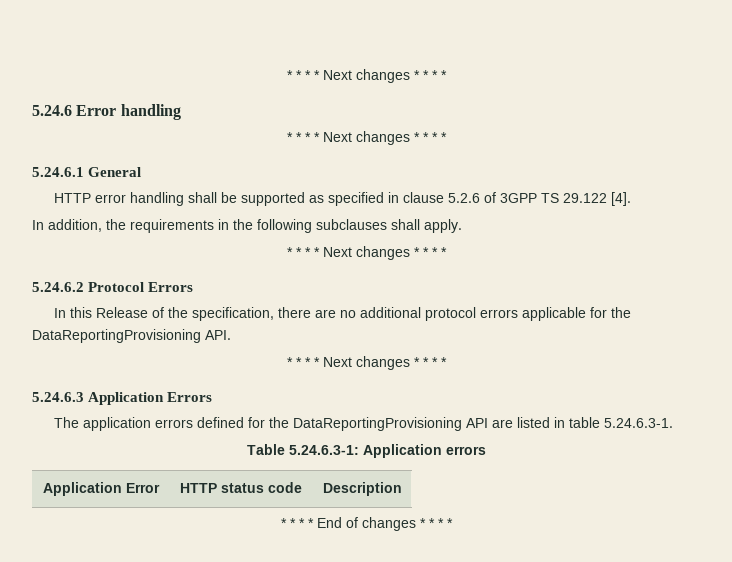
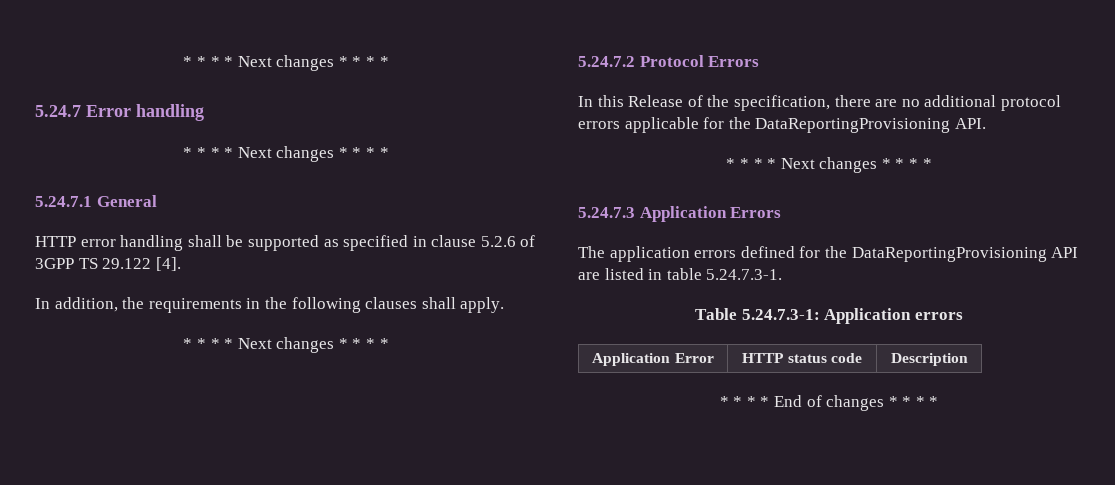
[32,105,72,116] 5.24.6 -> [35,105,81,117] 5.24.7
[32,167,84,177] 5.24.6.1 -> [35,196,92,207] 5.24.7.1
[316,219,387,230] subclauses -> [365,297,418,309] clauses
[32,282,84,292] 5.24.6.2 -> [578,56,635,67] 5.24.7.2
[32,392,84,402] 5.24.6.3 -> [578,207,635,218] 5.24.7.3
[603,418,673,428] 5.24.6.3-1. -> [706,269,783,280] 5.24.7.3-1.
[288,445,359,455] 5.24.6.3-1: -> [741,309,820,320] 5.24.7.3-1:

